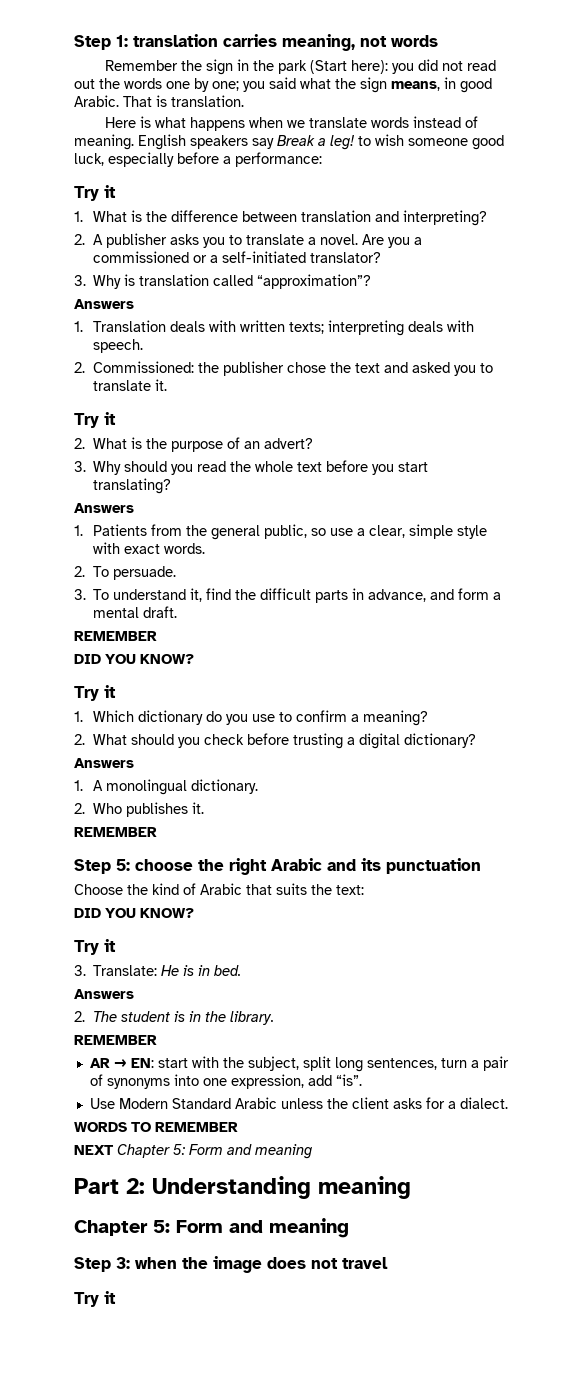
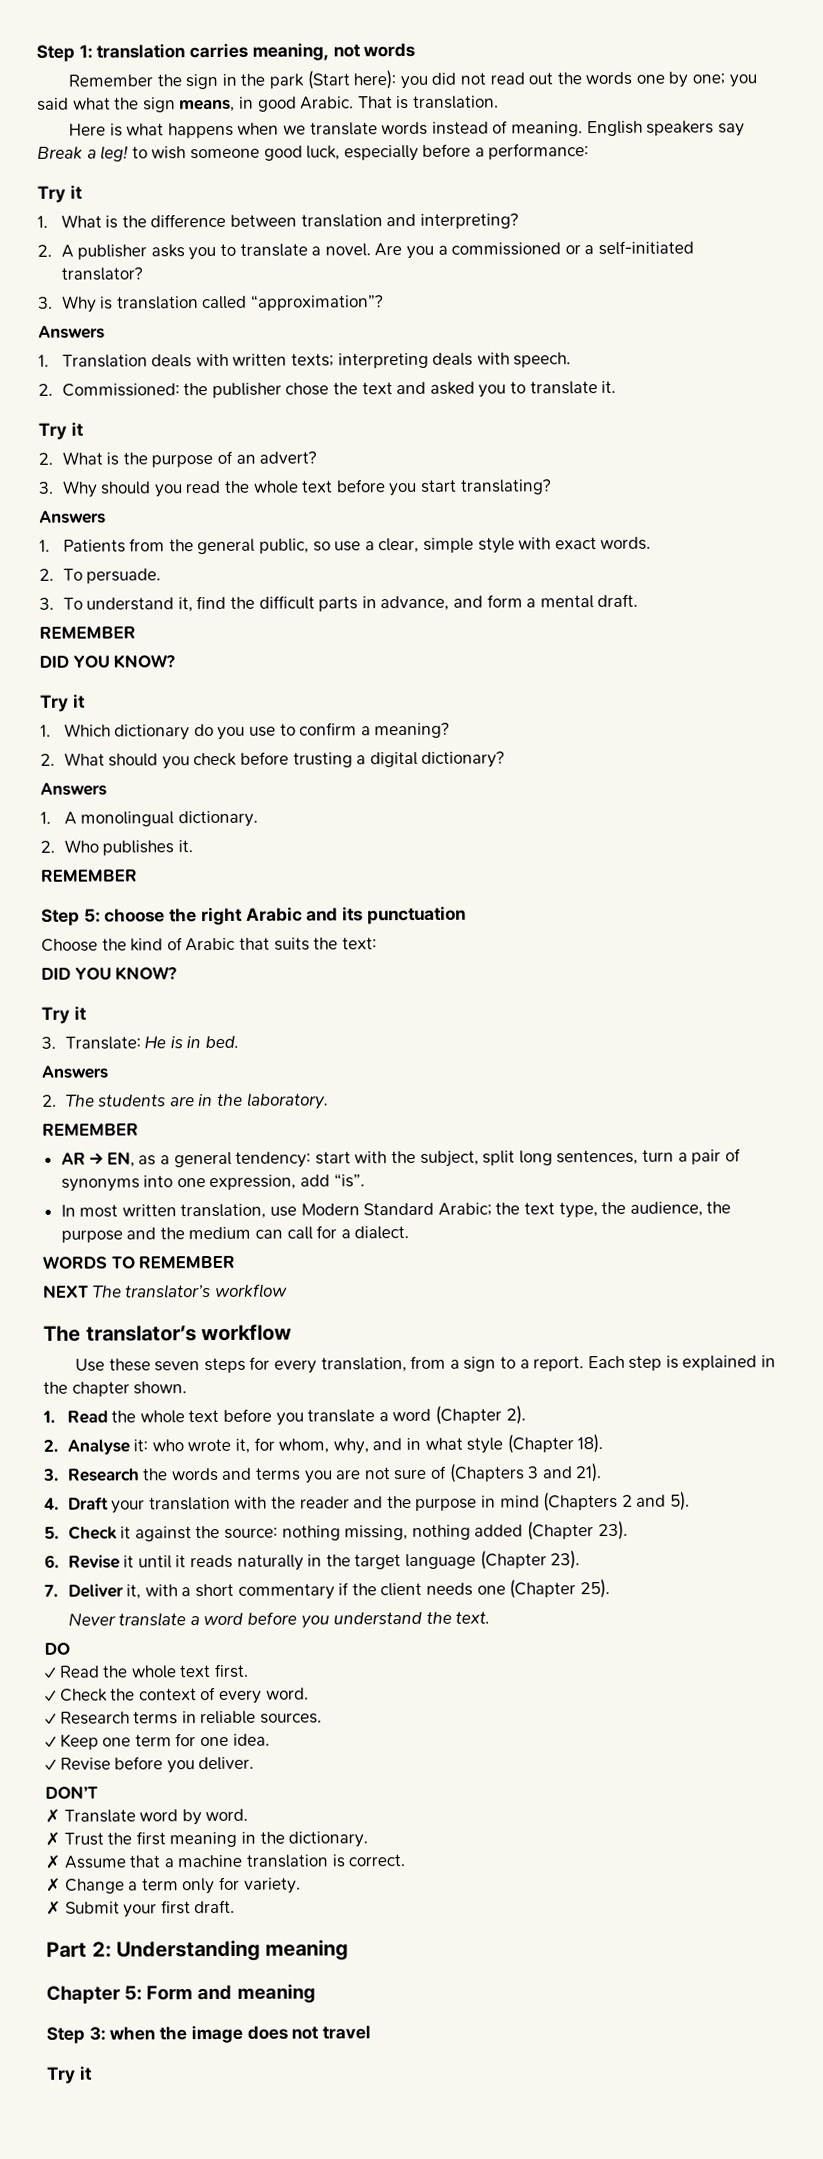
[121,1011,275,1025] student is in the library. -> [98,1092,329,1110] students are in the laboratory.
[130,1058,154,1068] EN: -> [106,1151,312,1168] EN, as a general tendency:
[89,1097,422,1109] Use Modern Standard Arabic unless the client asks -> [60,1201,732,1220] [60,1226,313,1243] In most written translation, use Modern Standard Arabic; the text type, the audience, the purpose and the medium can call
[117,1144,312,1159] Chapter 5: Form and meaning -> [92,1283,288,1299] [43,1323,293,1342] [75,1355,777,1374] [43,1381,188,1397] [42,1405,526,1426] [43,1434,604,1455] [42,1463,603,1484] [44,1491,690,1514] [44,1520,628,1542] [44,1550,581,1571] [44,1579,610,1600] [67,1611,491,1629] [44,1642,70,1655] [44,1663,249,1679] [45,1686,309,1704] [45,1710,322,1725] [45,1733,270,1750] [45,1756,255,1774] [45,1785,98,1799] [45,1808,249,1826] [45,1831,369,1848] [45,1854,406,1869] [46,1876,301,1895] [46,1899,236,1918] The translator’s workflow // The translator’s workflow // Use these seven steps for every translation, from a sign to a report. Each step is explained in the chapter shown. // 1. Read the whole text before you translate a word (Chapter 2). // 2. Analyse it: who wrote it, for whom, why, and in what style (Chapter 18). // 3. Research the words and terms you are not sure of (Chapters 3 and 21). // 4. Draft your translation with the reader and the purpose in mind (Chapters 2 and 5). // 5. Check it against the source: nothing missing, nothing added (Chapter 23). // 6. Revise it until it reads naturally in the target language (Chapter 23). // 7. Deliver it, with a short commentary if the client needs one (Chapter 25). // Never translate a word before you understand the text. // DO // ✓ Read the whole text first. // ✓ Check the context of every word. // ✓ Research terms in reliable sources. // ✓ Keep one term for one idea. // ✓ Revise before you deliver. // DON’T // ✗ Translate word by word. // ✗ Trust the first meaning in the dictionary. // ✗ Assume that a machine translation is correct. // ✗ Change a term only for variety. // ✗ Submit your first draft.

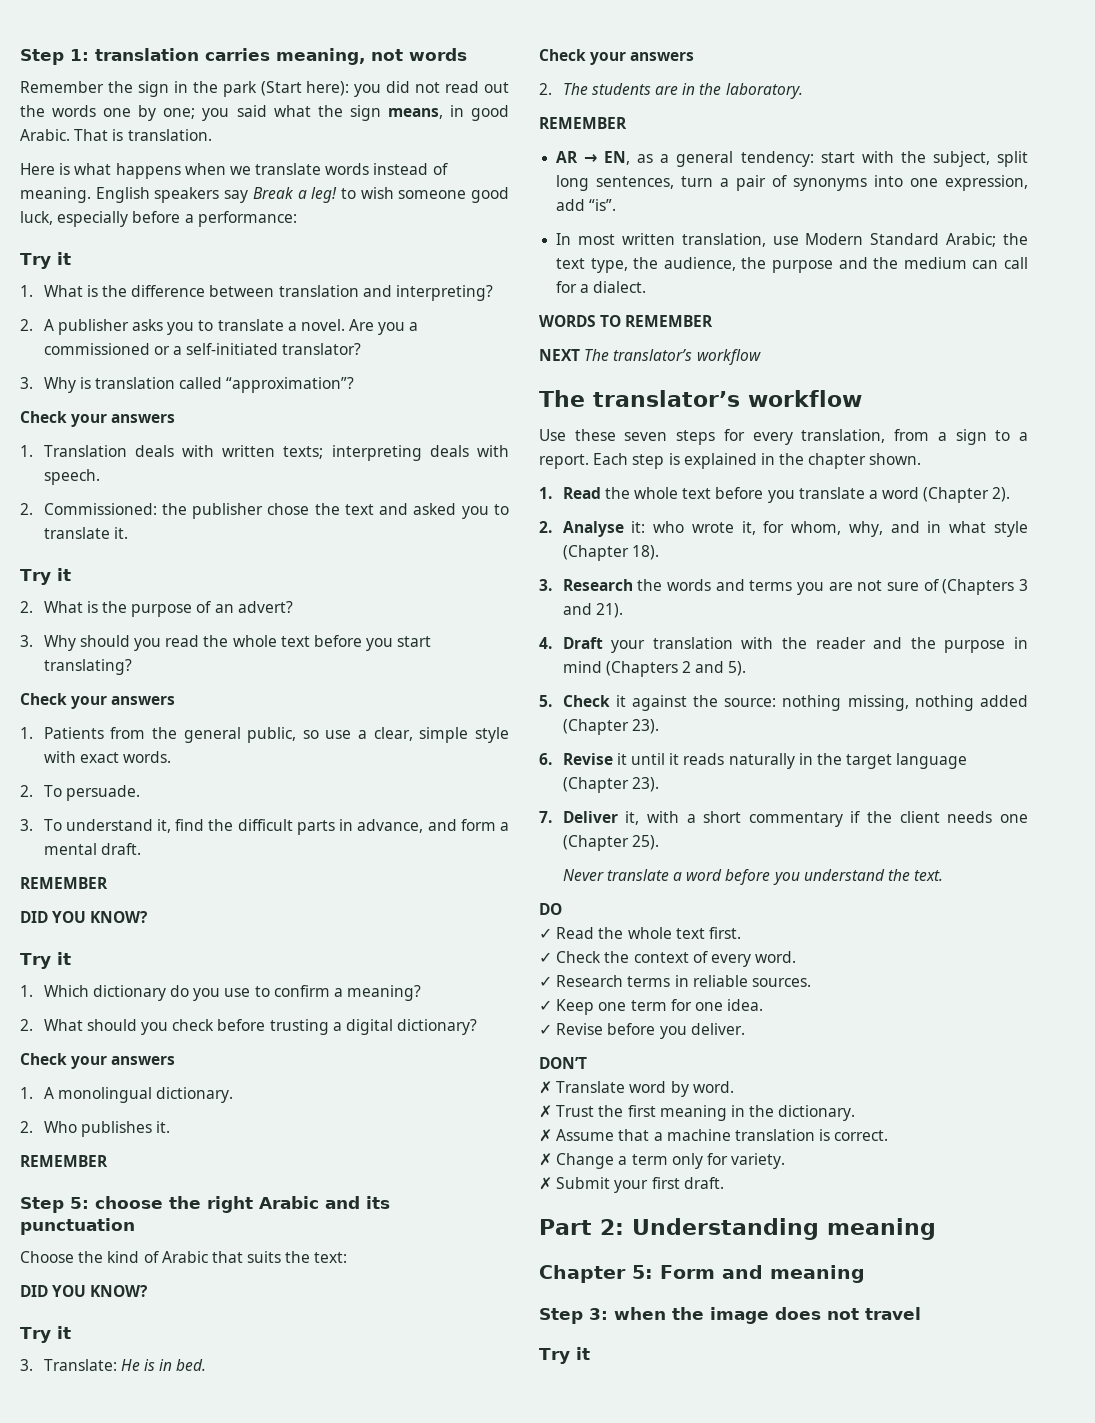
[38,325,105,339] Answers -> [20,411,176,427] Check your answers
[39,510,106,524] Answers -> [20,693,176,709] Check your answers
[40,782,107,796] Answers -> [20,1053,176,1069] Check your answers
[41,1065,108,1079] Answers -> [539,49,695,65] Check your answers

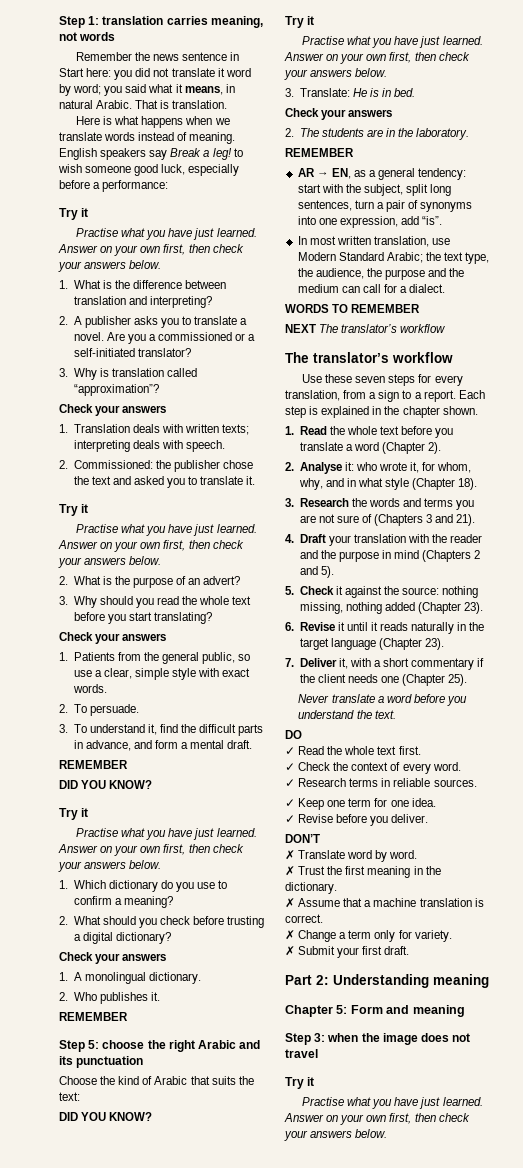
[137,81,510,97] [20,105,196,121] sign in the park (Start here): you did not read out the words one by one; -> [153,52,240,61] [59,68,251,80] [59,84,102,96] news sentence in Start here: you did not translate it word by word;
[317,105,381,121] the sign -> [175,84,183,93] it
[470,105,509,121] good -> [59,100,93,109] natural
(71, 258) none -> [75,228,257,240] [58,244,244,256] [58,260,162,272] // Practise what you have just learned. Answer on your own first, then check your answers below.
(71, 574) none -> [75,524,257,536] [58,540,244,552] [58,556,162,568] // Practise what you have just learned. Answer on your own first, then check your answers below.
(71, 958) none -> [75,828,257,840] [58,844,244,856] [58,860,162,872] // Practise what you have just learned. Answer on your own first, then check your answers below.
(71, 1332) none -> [301,36,483,48] [284,52,470,64] [284,68,388,80] // Practise what you have just learned. Answer on your own first, then check your answers below.
(590, 1353) none -> [301,1097,483,1109] [284,1113,470,1125] [284,1129,388,1141] // Practise what you have just learned. Answer on your own first, then check your answers below.

